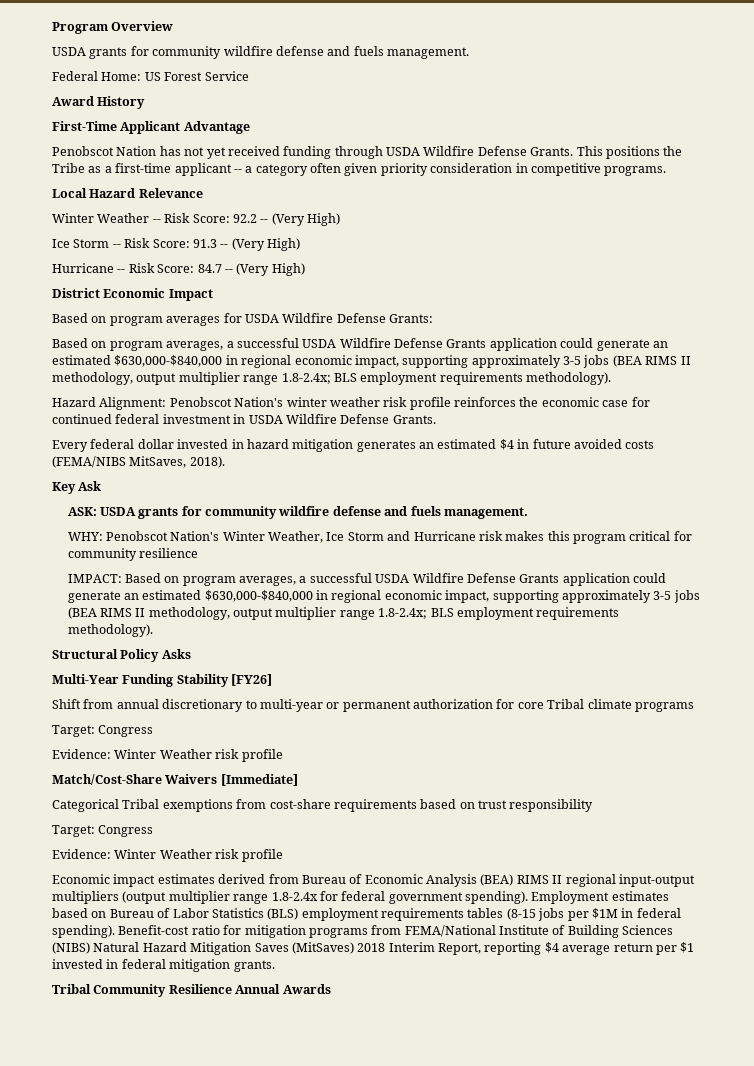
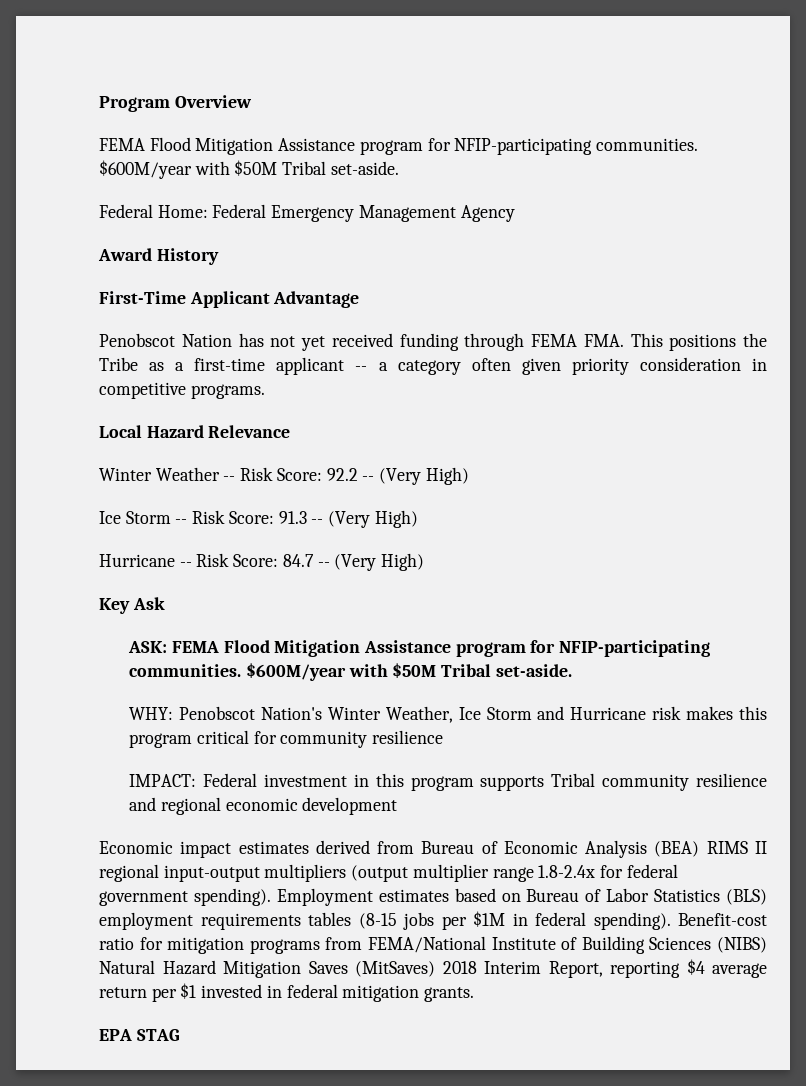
[52,46,469,59] [52,71,249,81] USDA grants for community wildfire defense and fuels management. // Federal Home: US Forest Service -> [99,137,699,155] [99,160,399,179] [99,204,515,222] FEMA Flood Mitigation Assistance program for NFIP-participating communities. $600M/year with $50M Tribal set-aside. // Federal Home: Federal Emergency Management Agency
[386,146,574,156] USDA Wildfire Defense Grants. -> [531,334,624,347] FEMA FMA.
[52,288,213,301] [52,313,433,326] [52,338,668,351] [52,355,691,368] [52,372,611,385] [52,397,650,410] [52,414,436,424] [52,439,655,452] [52,456,225,468] [52,481,102,494] [67,506,528,519] District Economic Impact // Based on program averages for USDA Wildfire Defense Grants: // Based on program averages, a successful USDA Wildfire Defense Grants application could generate an estimated $630,000-$840,000 in regional economic impact, supporting approximately 3-5 jobs (BEA RIMS II methodology, output multiplier range 1.8-2.4x; BLS employment requirements methodology). // Hazard Alignment: Penobscot Nation's winter weather risk profile reinforces the economic case for continued federal investment in USDA Wildfire Defense Grants. // Every federal dollar invested in hazard mitigation generates an estimated $4 in future avoided costs (FEMA/NIBS MitSaves, 2018). // Key Ask // ASK: USDA grants for community wildfire defense and fuels management. -> [99,597,165,614] [128,640,711,657] [129,663,572,681] Key Ask // ASK: FEMA Flood Mitigation Assistance program for NFIP-participating communities. $600M/year with $50M Tribal set-aside.
[124,573,667,586] [67,590,700,603] [67,607,620,620] [67,624,153,637] [52,649,191,662] [52,674,273,687] [52,699,694,712] [52,725,154,737] [52,749,283,762] [52,774,298,786] [52,799,594,812] [52,825,154,837] [52,849,283,862] Based on program averages, a successful USDA Wildfire Defense Grants application could generate an estimated $630,000-$840,000 in regional economic impact, supporting approximately 3-5 jobs (BEA RIMS II methodology, output multiplier range 1.8-2.4x; BLS employment requirements methodology). // Structural Policy Asks // Multi-Year Funding Stability [FY26] // Shift from annual discretionary to multi-year or permanent authorization for core Tribal climate programs // Target: Congress // Evidence: Winter Weather risk profile // Match/Cost-Share Waivers [Immediate] // Categorical Tribal exemptions from cost-share requirements based on trust responsibility // Target: Congress // Evidence: Winter Weather risk profile -> [202,773,767,791] [129,797,398,815] Federal investment in this program supports Tribal community resilience and regional economic development
[52,984,331,997] Tribal Community Resilience Annual Awards -> [99,1029,180,1041] EPA STAG

